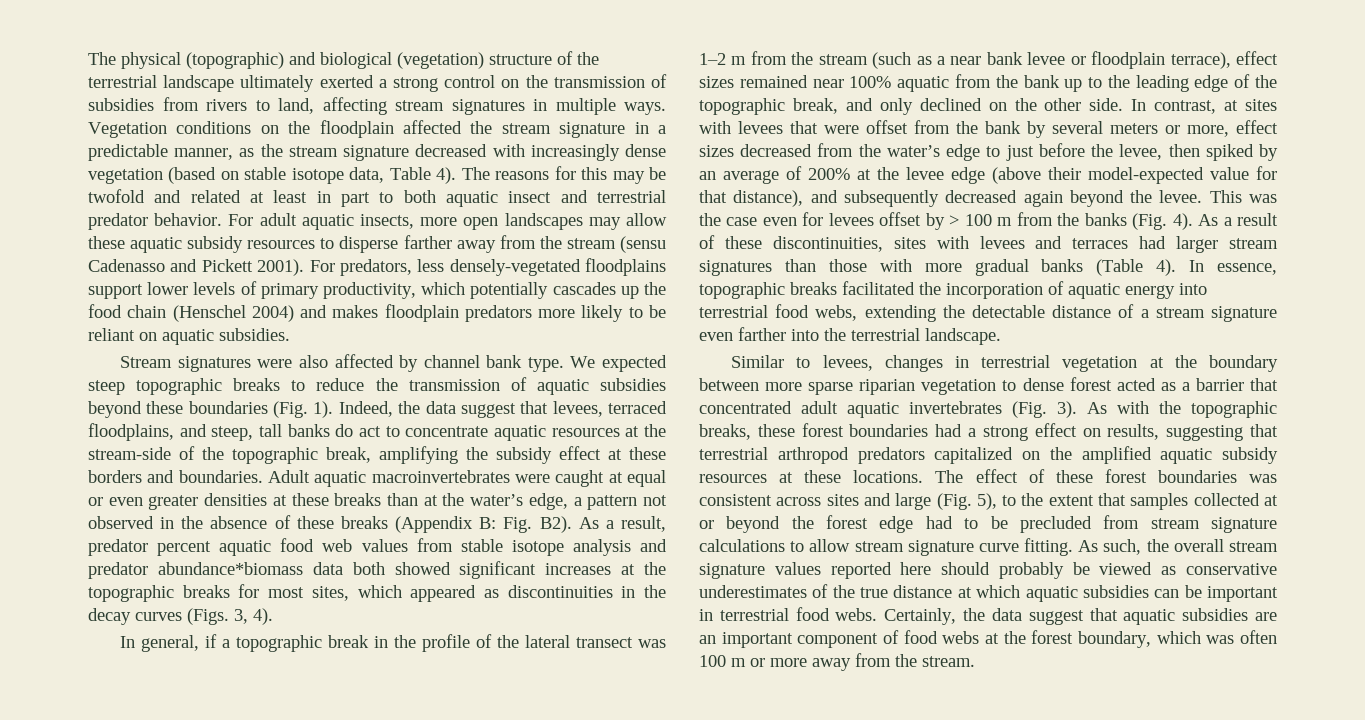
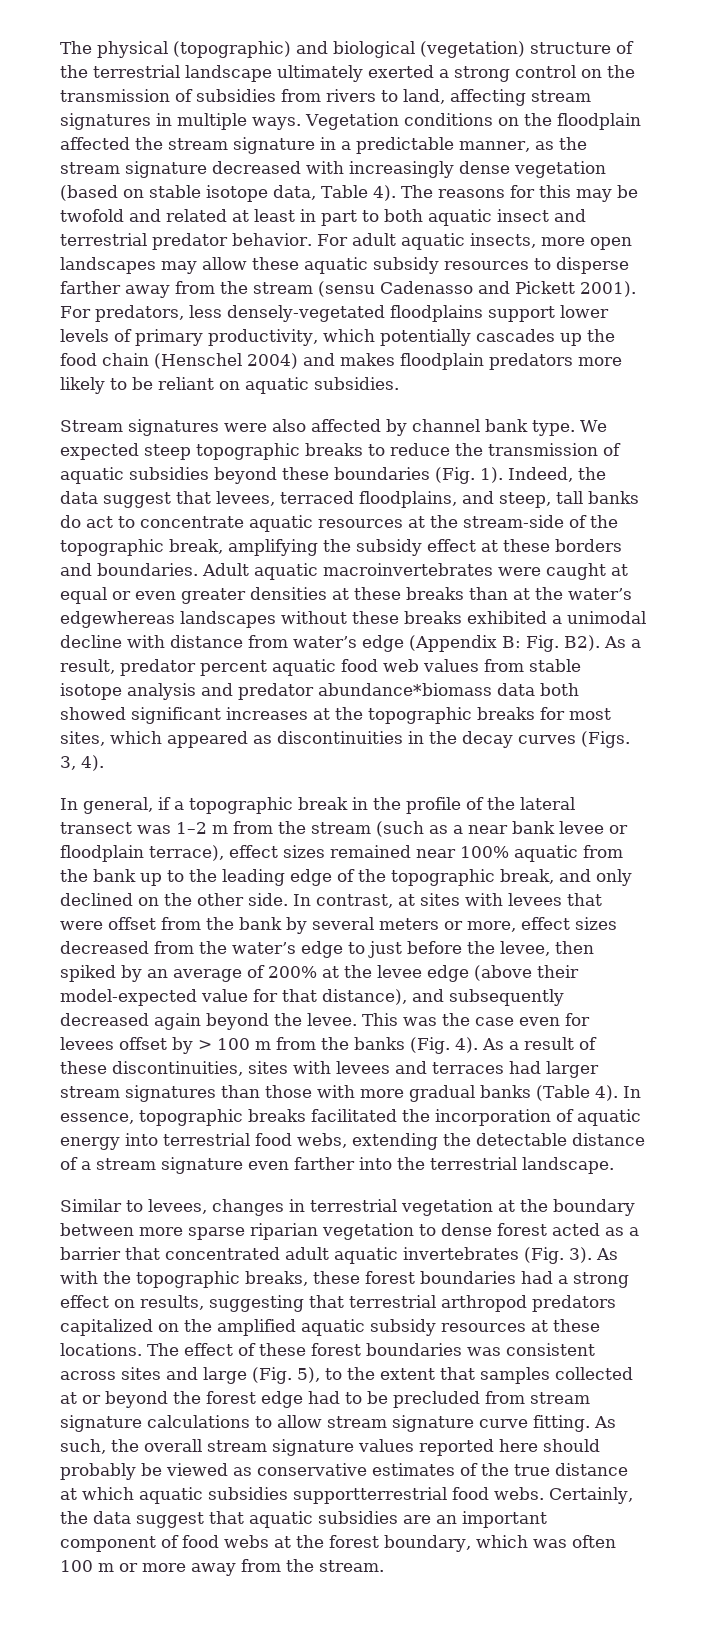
[528,493,668,510] [88,515,388,529] edge, a pattern not observed in the absence of these breaks -> [60,611,646,628] [60,635,404,652] edgewhereas landscapes without these breaks exhibited a unimodal decline with distance from water’s edge
[699,585,807,598] underestimates -> [372,1463,455,1476] estimates
[1154,585,1278,602] [699,608,789,621] can be important in terrestrial -> [293,1487,447,1504] supportterrestrial

